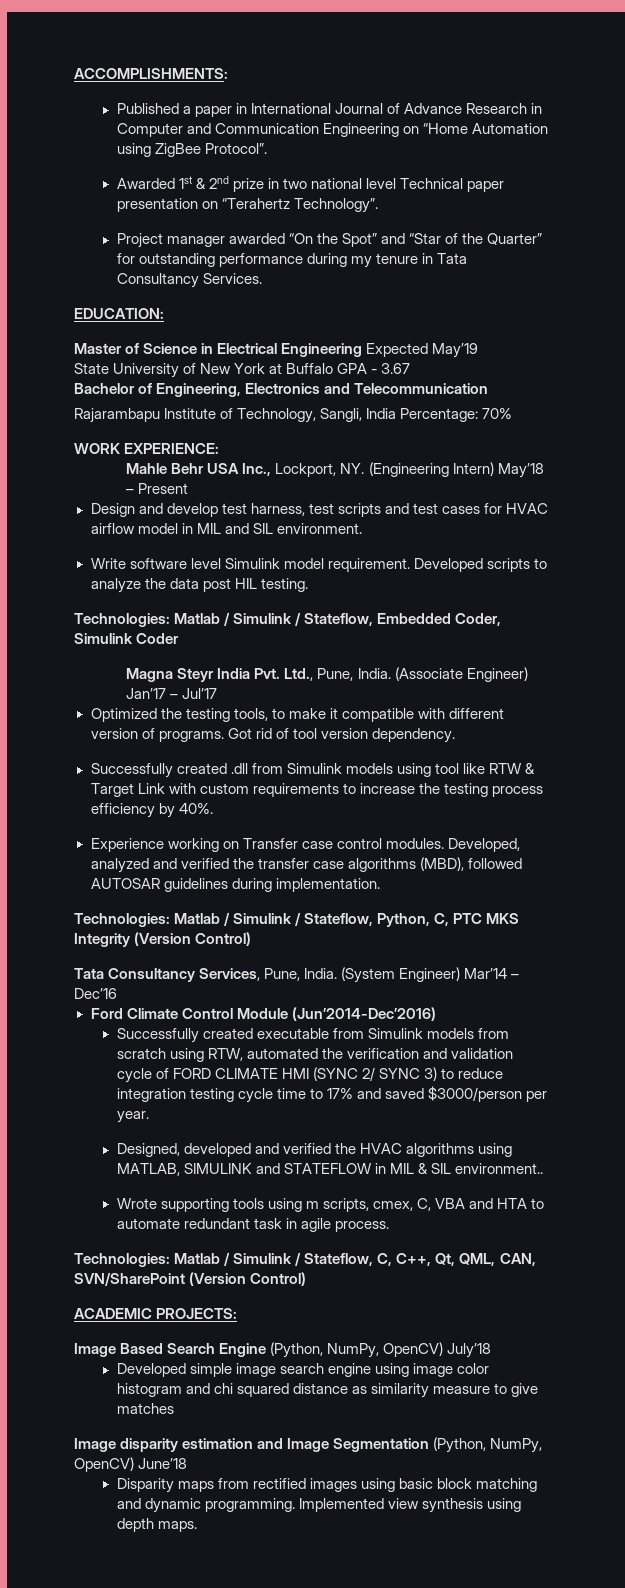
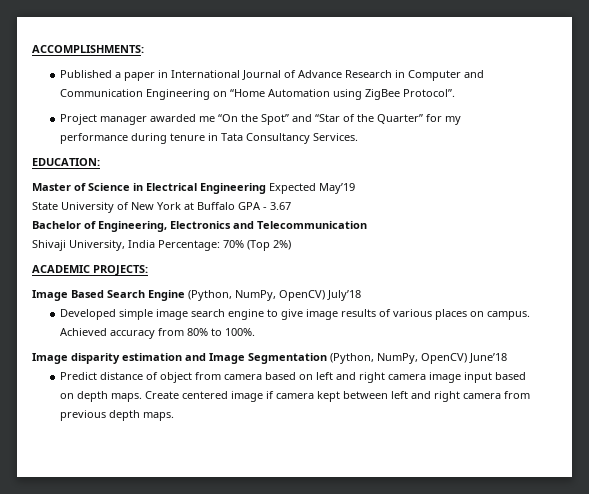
[116,176,505,192] [116,198,378,213] // Awarded 1st & 2nd prize in two national level Technical paper presentation on “Terahertz Technology”. -> (456, 93) none
(285, 238) none -> [199,116,216,122] me
[138,253,215,267] outstanding -> [445,116,462,125] my
[350,256,372,268] my -> (168, 138) none
[74,408,513,423] [74,443,220,454] [126,462,544,478] [126,483,189,494] [90,503,549,517] [90,523,362,534] [90,558,547,572] [90,578,308,593] [74,612,502,627] [74,633,180,644] [126,667,528,682] [126,688,218,699] [90,708,504,722] [90,728,455,743] [90,763,536,778] [90,783,543,797] [90,803,213,818] [90,838,520,852] [90,857,522,873] [90,878,380,892] [74,912,520,927] [74,932,252,947] [74,967,520,983] [74,988,117,999] [90,1007,436,1021] [116,1028,509,1043] [116,1048,513,1062] [116,1067,504,1083] [116,1086,548,1103] [116,1111,149,1123] [116,1143,512,1157] [116,1163,544,1176] [116,1198,545,1212] [116,1218,389,1232] [74,1252,536,1267] [74,1272,307,1286] Rajarambapu Institute of Technology, Sangli, India Percentage: 70% // WORK EXPERIENCE: // Mahle Behr USA Inc., Lockport, NY. (Engineering Intern) May’18 – Present // Design and develop test harness, test scripts and test cases for HVAC airflow model in MIL and SIL environment. // Write software level Simulink model requirement. Developed scripts to analyze the data post HIL testing. // Technologies: Matlab / Simulink / Stateflow, Embedded Coder, Simulink Coder // Magna Steyr India Pvt. Ltd., Pune, India. (Associate Engineer) Jan’17 – Jul’17 // Optimized the testing tools, to make it compatible with different version of programs. Got rid of tool version dependency. // Successfully created .dll from Simulink models using tool like RTW & Target Link with custom requirements to increase the testing process efficiency by 40%. // Experience working on Transfer case control modules. Developed, analyzed and verified the transfer case algorithms (MBD), followed AUTOSAR guidelines during implementation. // Technologies: Matlab / Simulink / Stateflow, Python, C, PTC MKS Integrity (Version Control) // Tata Consultancy Services, Pune, India. (System Engineer) Mar’14 – Dec’16 // Ford Climate Control Module (Jun’2014-Dec’2016) // Successfully created executable from Simulink models from scratch using RTW, automated the verification and validation cycle of FORD CLIMATE HMI (SYNC 2/ SYNC 3) to reduce integration testing cycle time to 17% and saved $3000/person per year. // Designed, developed and verified the HVAC algorithms using MATLAB, SIMULINK and STATEFLOW in MIL & SIL environment.. // Wrote supporting tools using m scripts, cmex, C, VBA and HTA to automate redundant task in agile process. // Technologies: Matlab / Simulink / Stateflow, C, C++, Qt, QML, CAN, SVN/SharePoint (Version Control) -> [32,240,291,251] Shivaji University, India Percentage: 70% (Top 2%)
[374,1363,489,1377] [116,1383,539,1398] [116,1403,174,1414] using image color histogram and chi squared distance as similarity measure to give matches -> [267,309,531,320] [60,328,256,339] to give image results of various places on campus. Achieved accuracy from 80% to 100%.
[116,1478,538,1493] [116,1498,521,1513] Disparity maps from rectified images using basic block matching and dynamic programming. Implemented view synthesis using -> [60,372,527,383] [60,391,531,402] [60,410,107,421] Predict distance of object from camera based on left and right camera image input based on depth maps. Create centered image if camera kept between left and right camera from previous

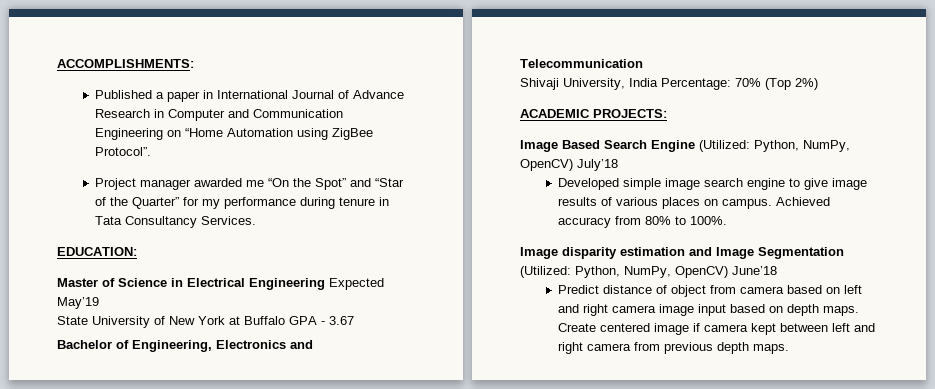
[188,290,232,301] (Python, -> [699,140,799,152] (Utilized: Python,
[330,353,374,364] (Python, -> [520,266,620,278] (Utilized: Python,

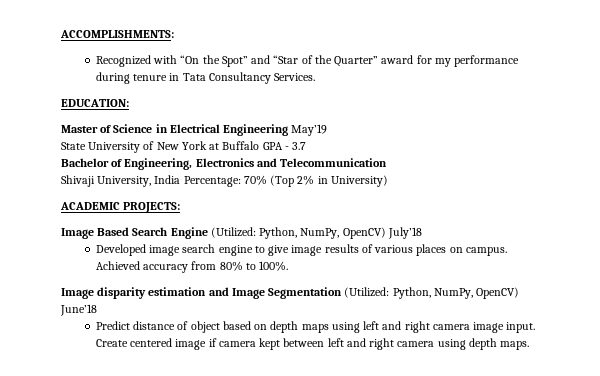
[95,90,405,102] [95,109,344,121] [95,128,374,140] [95,147,152,156] [95,178,265,190] Published a paper in International Journal of Advance Research in Computer and Communication Engineering on “Home Automation using ZigBee Protocol”. // Project manager awarded me -> [95,55,178,67] Recognized with
(180, 203) none -> [381,55,414,64] award
[329,278,384,290] Expected -> (289, 130) none
[329,316,354,325] 3.67 -> [292,142,307,150] 3.7
[795,78,818,90] 2%) -> [297,175,388,187] 2% in University)
[623,178,662,190] simple -> (146, 250) none
[710,285,841,294] from camera based on -> [222,321,360,333] based on depth maps using
[698,304,860,316] input based on depth maps. -> [506,322,536,333] input.
[634,342,714,354] from previous -> [437,339,466,350] using

